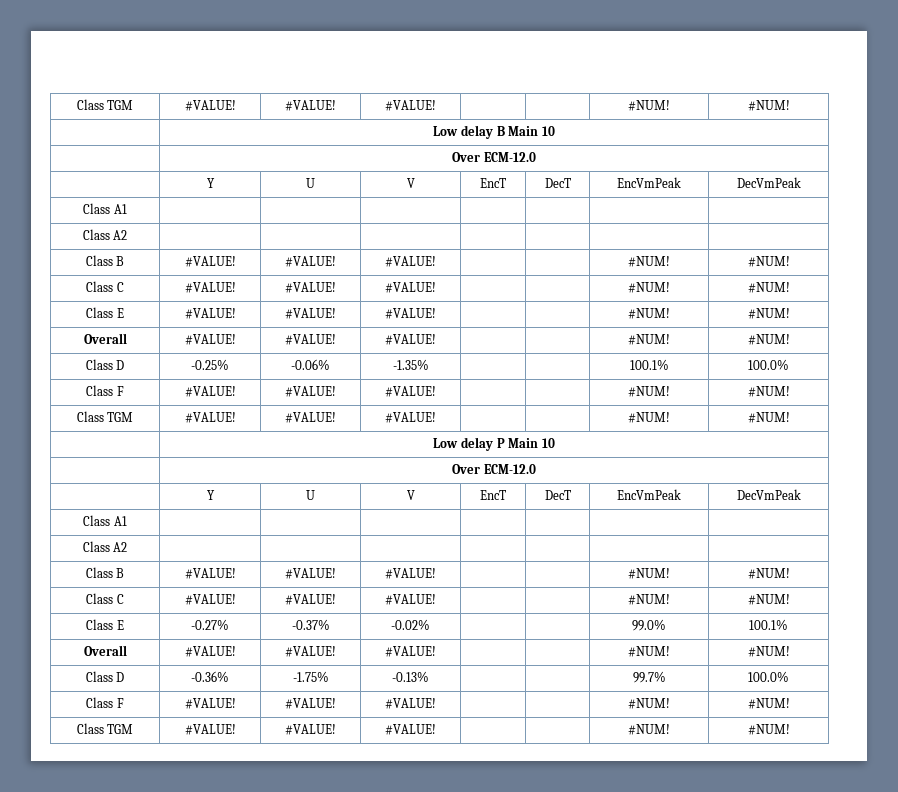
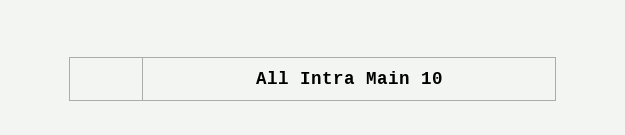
[76,99,134,110] [184,100,236,111] [285,100,336,111] [384,100,436,111] [628,100,670,111] [747,100,790,111] [433,125,555,139] [452,152,536,162] [206,178,215,188] [306,178,315,188] [406,178,415,188] [480,178,506,188] [544,178,571,188] [617,177,681,188] [736,177,801,188] [83,203,127,214] [82,229,128,240] [85,255,125,266] [184,256,236,267] [285,256,336,267] [384,256,436,267] [628,256,670,267] [747,256,790,267] [86,281,124,292] [184,282,236,293] [285,282,336,293] [384,282,436,293] [628,282,670,293] [747,282,790,293] [86,307,124,318] [184,308,236,319] [285,308,336,319] [384,308,436,319] [628,308,670,319] [747,308,790,319] [83,333,127,344] [184,334,236,345] [285,334,336,345] [384,334,436,345] [628,334,670,345] [747,334,790,345] [85,359,125,370] [191,359,229,370] [291,359,330,370] [392,359,429,370] [629,359,669,370] [748,359,789,370] [86,385,124,396] [184,386,236,397] [285,386,336,397] [384,386,436,397] [628,386,670,397] [747,386,790,397] [76,411,134,422] [184,412,236,423] [285,412,336,423] [384,412,436,423] [628,412,670,423] [747,412,790,423] [433,437,555,451] [452,464,536,474] [206,490,215,500] [306,490,315,500] [406,490,415,500] [480,490,506,500] [544,490,571,500] [617,489,681,500] [736,489,801,500] [83,515,127,526] [82,541,128,552] [85,567,125,578] [184,568,236,579] [285,568,336,579] [384,568,436,579] [628,568,670,579] [747,568,790,579] [86,593,124,604] [184,594,236,605] [285,594,336,605] [384,594,436,605] [628,594,670,605] [747,594,790,605] [86,619,124,630] [191,619,229,630] [291,619,330,630] [390,619,430,630] [632,619,666,631] [749,619,788,630] [83,645,127,656] [184,646,236,657] [285,646,336,657] [384,646,436,657] [628,646,670,657] [747,646,790,657] [85,671,125,682] [191,671,229,682] [292,671,329,682] [391,671,429,682] [632,671,666,683] [748,671,789,682] [86,697,124,708] [184,698,236,709] [285,698,336,709] [384,698,436,709] [628,698,670,709] [747,698,790,709] [76,723,134,734] [184,724,236,735] [285,724,336,735] [384,724,436,735] [628,724,670,735] [747,724,790,735] Class TGM | #VALUE! | #VALUE! | #VALUE! | | | #NUM! | #NUM! // | Low delay B Main 10 // | Over ECM-12.0 // | Y | U | V | EncT | DecT | EncVmPeak | DecVmPeak // Class A1 | | | | | | | // Class A2 | | | | | | | // Class B | #VALUE! | #VALUE! | #VALUE! | | | #NUM! | #NUM! // Class C | #VALUE! | #VALUE! | #VALUE! | | | #NUM! | #NUM! // Class E | #VALUE! | #VALUE! | #VALUE! | | | #NUM! | #NUM! // Overall | #VALUE! | #VALUE! | #VALUE! | | | #NUM! | #NUM! // Class D | -0.25% | -0.06% | -1.35% | | | 100.1% | 100.0% // Class F | #VALUE! | #VALUE! | #VALUE! | | | #NUM! | #NUM! // Class TGM | #VALUE! | #VALUE! | #VALUE! | | | #NUM! | #NUM! // | Low delay P Main 10 // | Over ECM-12.0 // | Y | U | V | EncT | DecT | EncVmPeak | DecVmPeak // Class A1 | | | | | | | // Class A2 | | | | | | | // Class B | #VALUE! | #VALUE! | #VALUE! | | | #NUM! | #NUM! // Class C | #VALUE! | #VALUE! | #VALUE! | | | #NUM! | #NUM! // Class E | -0.27% | -0.37% | -0.02% | | | 99.0% | 100.1% // Overall | #VALUE! | #VALUE! | #VALUE! | | | #NUM! | #NUM! // Class D | -0.36% | -1.75% | -0.13% | | | 99.7% | 100.0% // Class F | #VALUE! | #VALUE! | #VALUE! | | | #NUM! | #NUM! // Class TGM | #VALUE! | #VALUE! | #VALUE! | | | #NUM! | #NUM! -> [255,71,443,84] | All Intra Main 10

